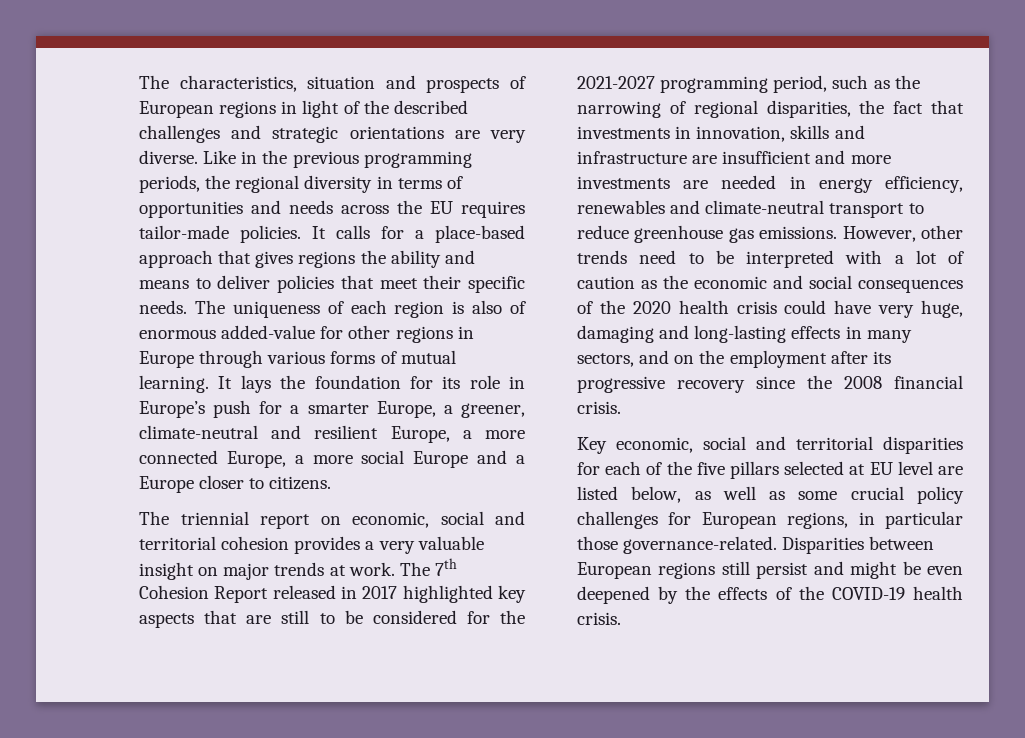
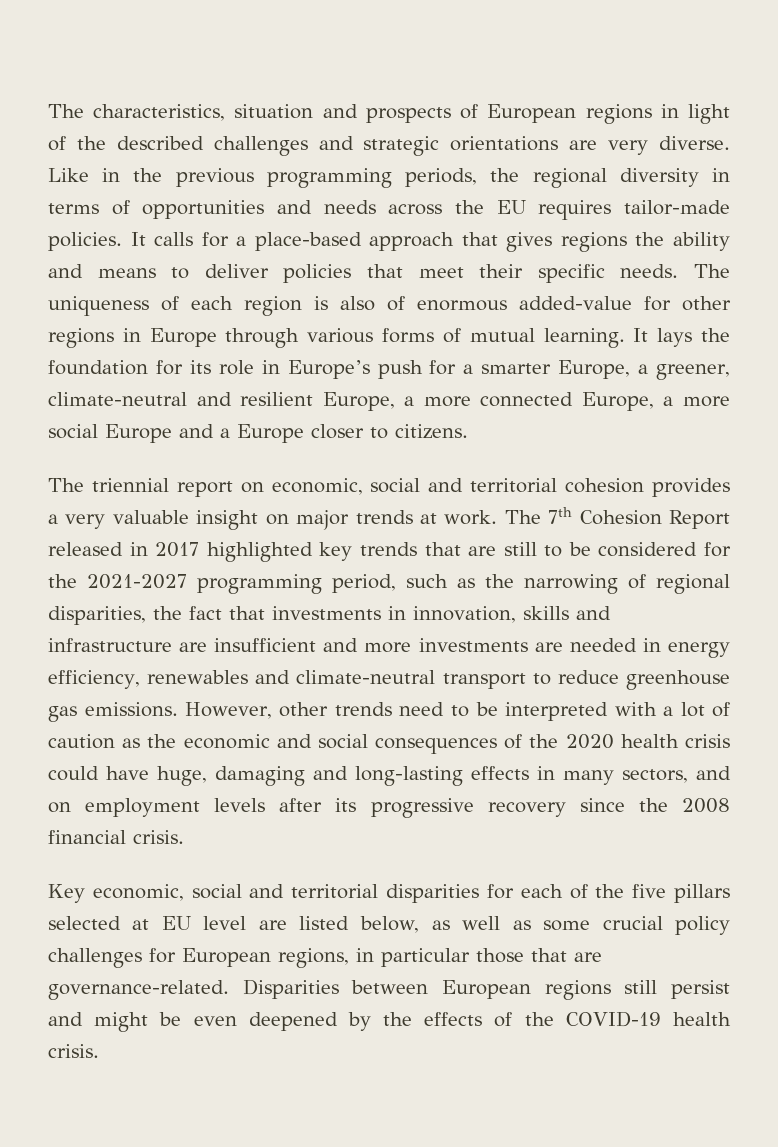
[139,613,194,628] aspects -> [359,542,417,556] trends
[878,305,915,318] very -> (149, 773) none
[699,350,827,368] the employment -> [85,798,266,817] employment levels
(618, 543) none -> [531,948,602,962] that are

